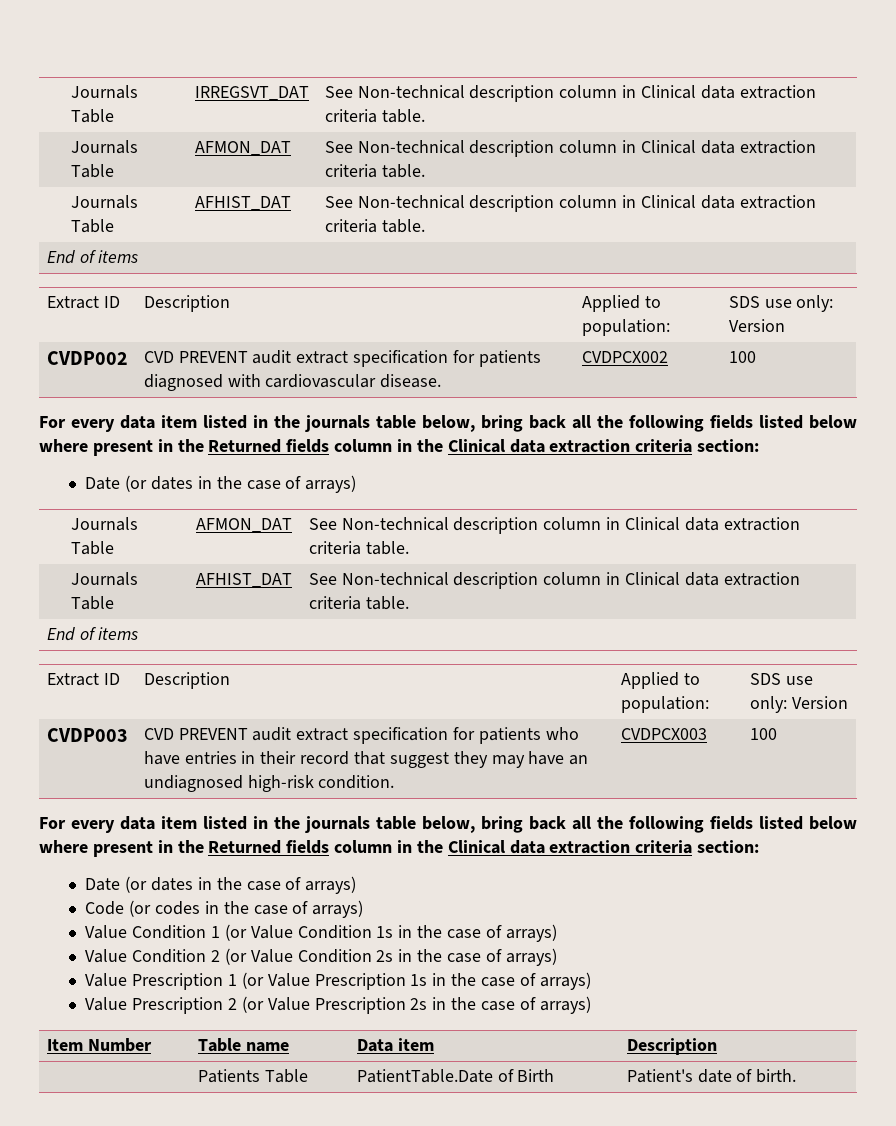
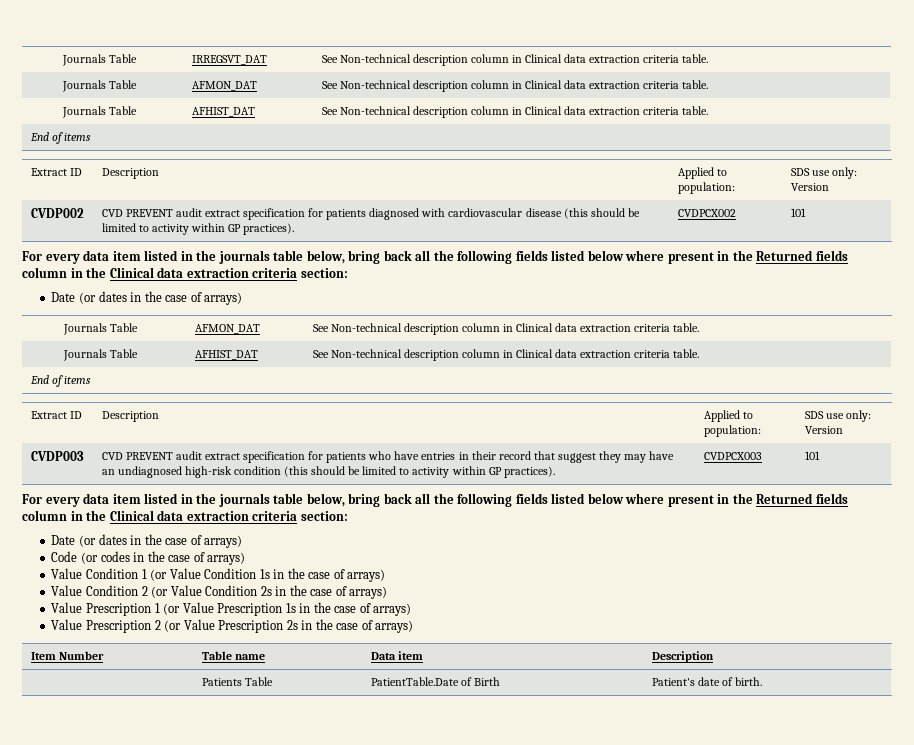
[380,374,442,388] disease. -> [525,208,640,219] [101,223,295,235] disease (this should be limited to activity within GP practices).
[728,351,756,363] 100 -> [790,208,806,217] 101
[318,775,395,789] condition. -> [233,466,555,478] condition (this should be limited to activity within GP practices).
[749,728,777,740] 100 -> [804,451,820,460] 101

